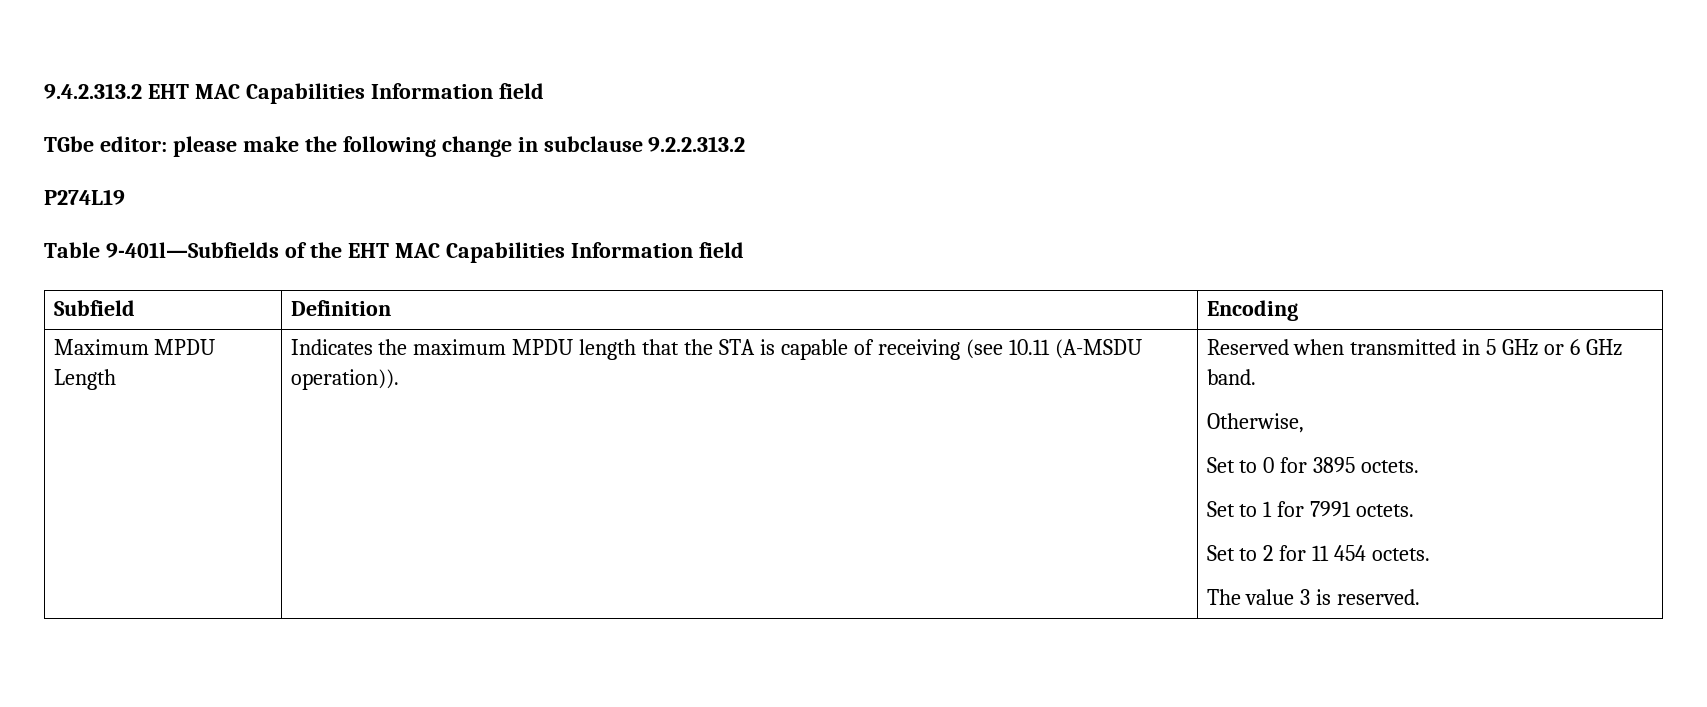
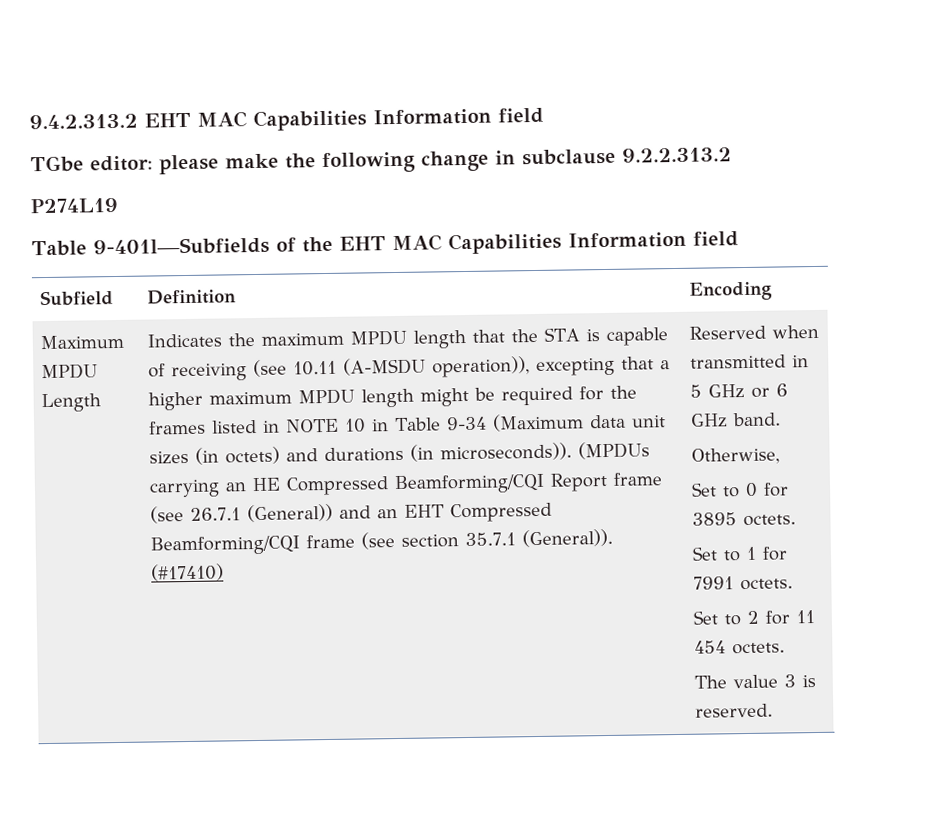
[290,369,399,390] operation)). -> [432,356,671,378] [148,385,638,411] [149,413,667,435] [149,441,651,465] [149,472,663,498] [150,502,553,524] [150,528,614,556] [151,563,225,582] operation)), excepting that a higher maximum MPDU length might be required for the frames listed in NOTE 10 in Table 9-34 (Maximum data unit sizes (in octets) and durations (in microseconds)). (MPDUs carrying an HE Compressed Beamforming/CQI Report frame (see 26.7.1 (General)) and an EHT Compressed Beamforming/CQI frame (see section 35.7.1 (General)). (#17410)

